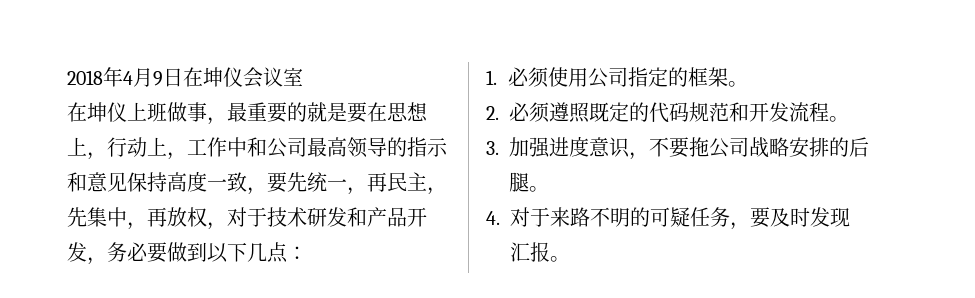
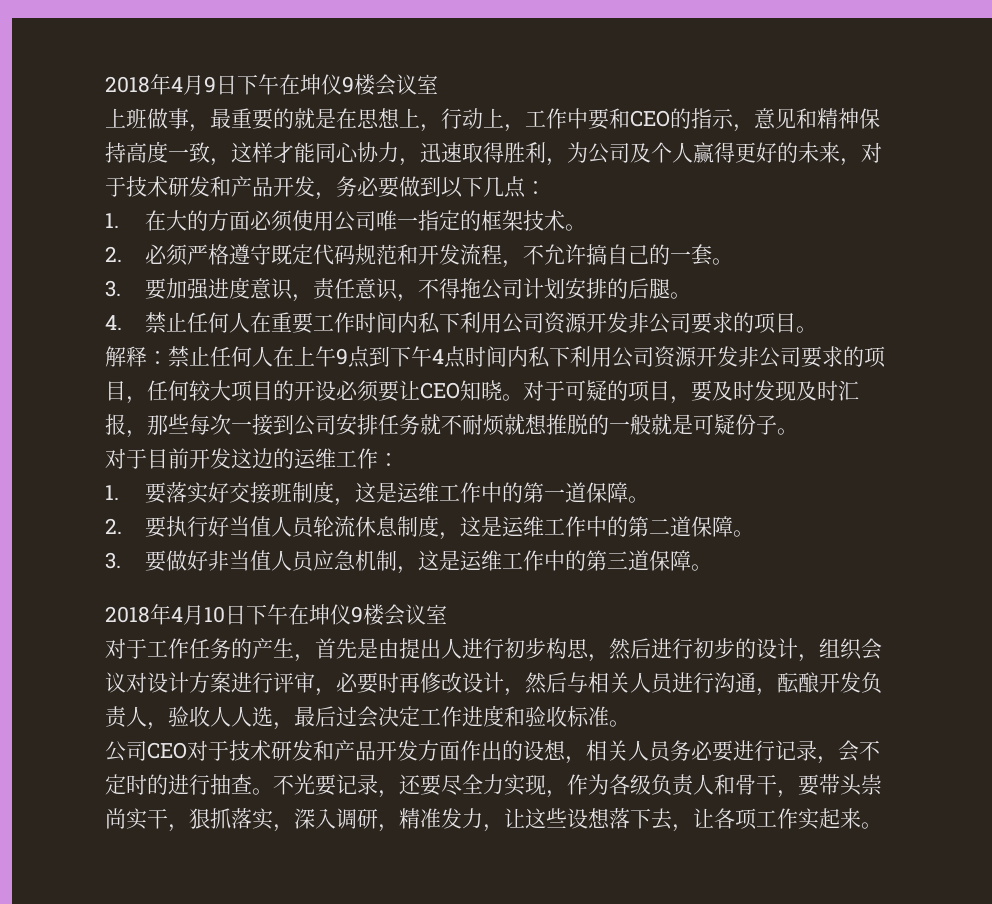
[183,67,303,88] [67,102,127,122] 在坤仪会议室 // 在坤仪 -> [237,74,438,96] 下午在坤仪9楼会议室 //
[347,102,367,123] 要 -> (336, 118) none
[247,137,448,158] [67,171,447,195] [67,207,207,230] 和公司最高领导的指示和意见保持高度一致，要先统一，再民主，先集中，再放权 -> [588,108,880,132] [105,141,840,166] 要和CEO的指示，意见和精神保持高度一致，这样才能同心协力，迅速取得胜利，为公司及个人赢得更好的未来
(497, 77) none -> [144,210,250,231] 在大的方面
(629, 77) none -> [375,210,418,231] 唯一
(729, 77) none -> [522,210,565,231] 技术
[549,102,649,123] 遵照既定的 -> [186,244,313,265] 严格遵守既定
[829,116,849,122] [486,141,499,155] 。 // 3. -> [501,244,733,268] [105,278,166,300] ，不允许搞自己的一套。 // 3.要
[649,137,869,158] [509,172,549,192] [486,207,850,230] [510,242,550,262] 不要拖公司战略安排的后腿。 // 4.对于来路不明的可疑任务，要及时发现汇报 -> [312,278,691,302] [105,312,817,334] [105,346,886,368] [105,380,859,404] [105,414,798,438] [105,448,399,469] [105,481,649,506] [105,515,754,540] [105,550,712,574] [105,604,447,626] [105,638,882,662] [105,672,882,696] [105,705,630,730] [105,740,880,764] [105,774,882,798] [105,808,861,832] 责任意识，不得拖公司计划安排的后腿。 // 4.禁止任何人在重要工作时间内私下利用公司资源开发非公司要求的项目。 // 解释：禁止任何人在上午9点到下午4点时间内私下利用公司资源开发非公司要求的项目，任何较大项目的开设必须要让CEO知晓。对于可疑的项目，要及时发现及时汇报，那些每次一接到公司安排任务就不耐烦就想推脱的一般就是可疑份子。 // 对于目前开发这边的运维工作： // 1.要落实好交接班制度，这是运维工作中的第一道保障。 // 2.要执行好当值人员轮流休息制度，这是运维工作中的第二道保障。 // 3.要做好非当值人员应急机制，这是运维工作中的第三道保障。 // 2018年4月10日下午在坤仪9楼会议室 // 对于工作任务的产生，首先是由提出人进行初步构思，然后进行初步的设计，组织会议对设计方案进行评审，必要时再修改设计，然后与相关人员进行沟通，酝酿开发负责人，验收人人选，最后过会决定工作进度和验收标准。 // 公司CEO对于技术研发和产品开发方面作出的设想，相关人员务必要进行记录，会不定时的进行抽查。不光要记录，还要尽全力实现，作为各级负责人和骨干，要带头崇尚实干，狠抓落实，深入调研，精准发力，让这些设想落下去，让各项工作实起来

